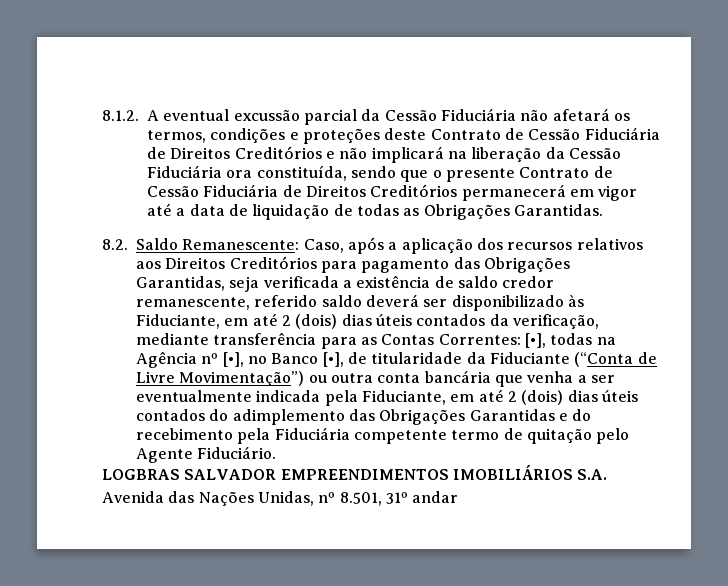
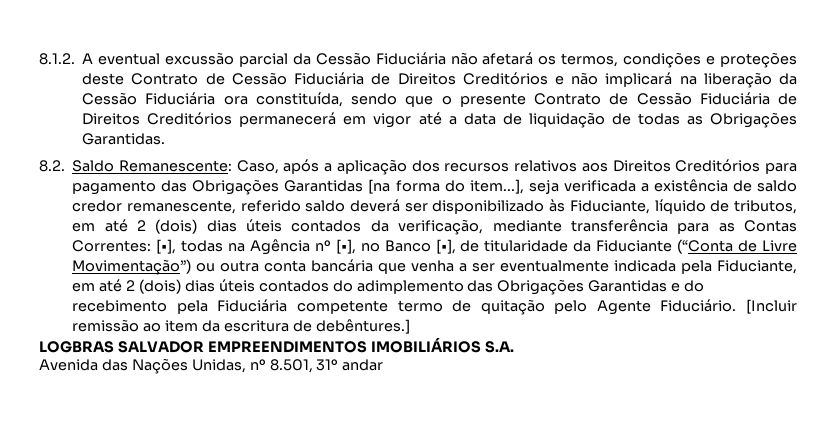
[136,276,225,291] Garantidas, -> [284,179,524,194] Garantidas [na forma do item...],
(220, 321) none -> [654,199,797,214] líquido de tributos,
(277, 452) none -> [746,299,798,314] [72,319,410,334] [Incluir remissão ao item da escritura de debêntures.]

